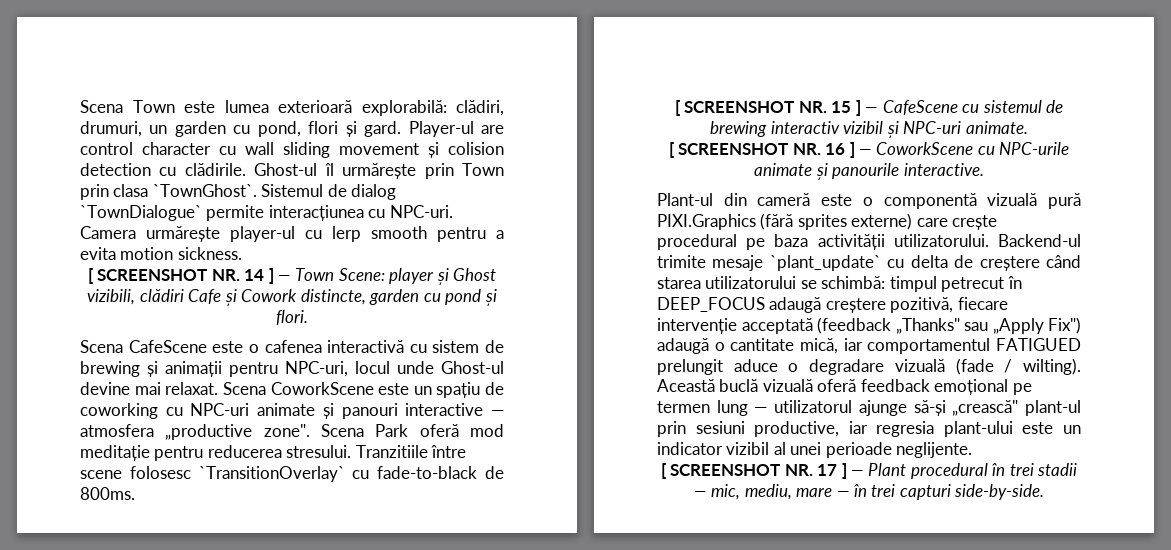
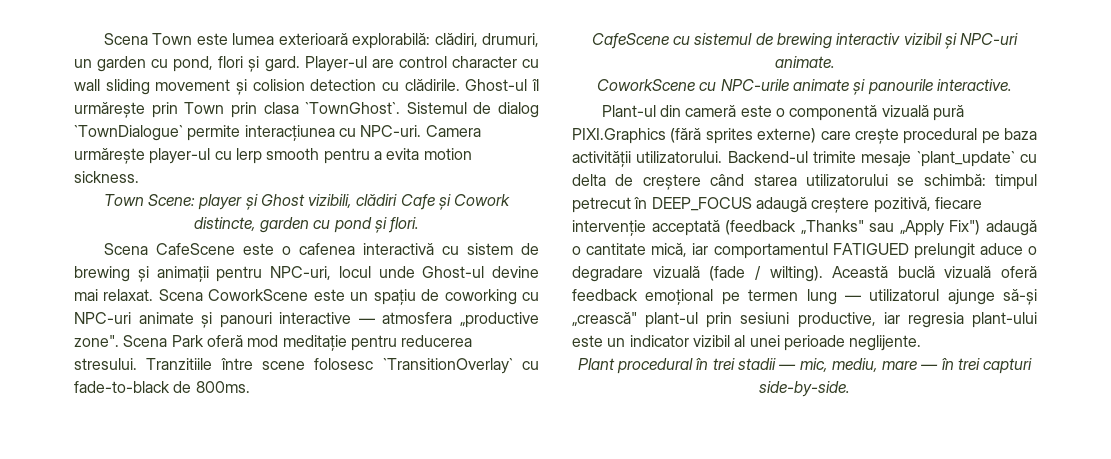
[87,268,291,284] [ SCREENSHOT NR. 14 ] — -> (139, 177) none
[674,100,879,116] [ SCREENSHOT NR. 15 ] — -> (250, 387) none
[668,142,872,158] [ SCREENSHOT NR. 16 ] — -> (835, 62) none
[660,463,864,479] [ SCREENSHOT NR. 17 ] — -> (922, 343) none

